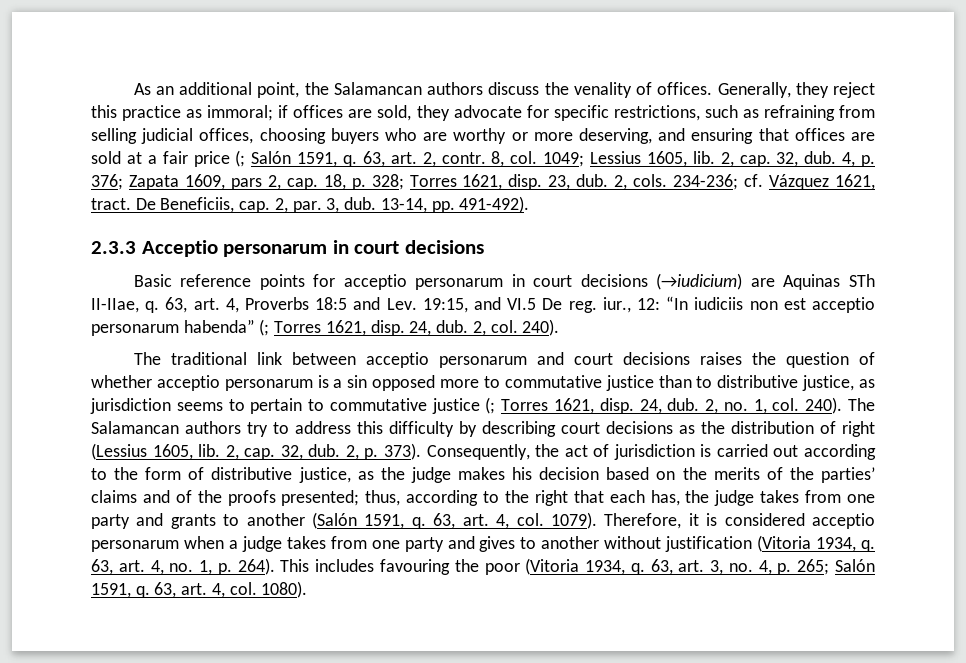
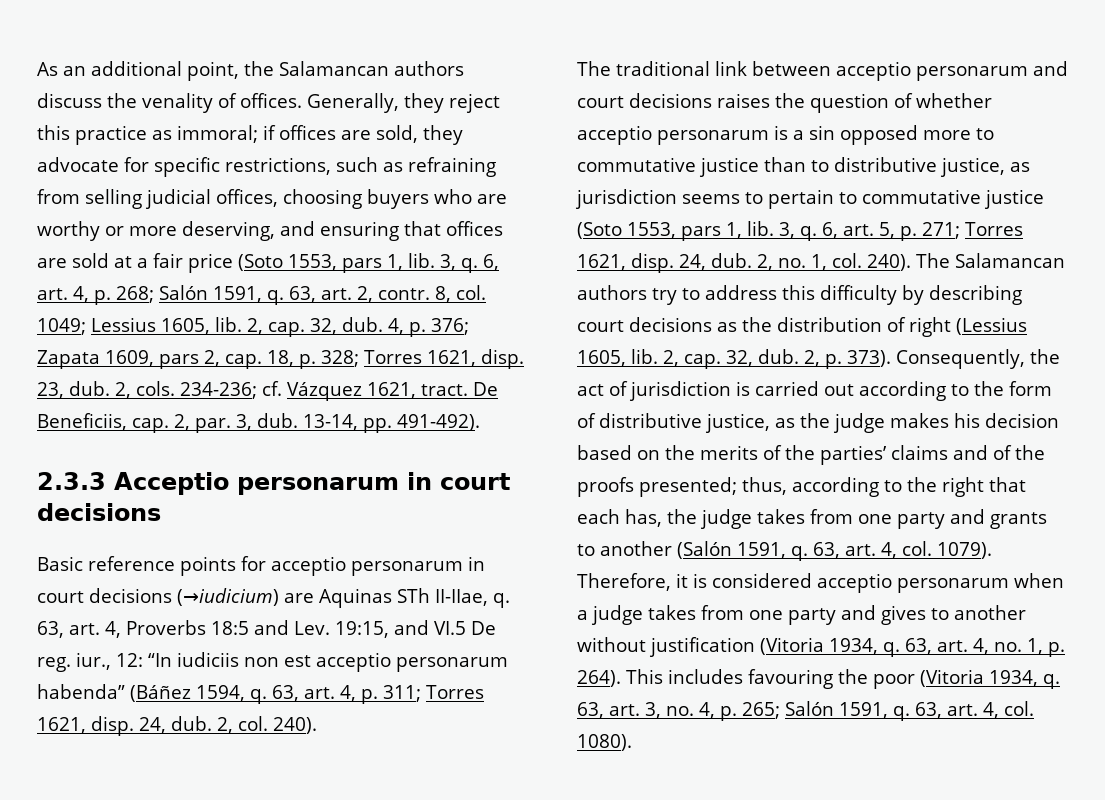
[235,150,246,167] (; -> [238,253,499,273] [37,286,154,305] (Soto 1553, pars 1, lib. 3, q. 6, art. 4, p. 268;
[259,319,270,336] (; -> [130,685,421,704] (Báñez 1594, q. 63, art. 4, p. 311;
[485,397,496,414] (; -> [577,221,960,241] (Soto 1553, pars 1, lib. 3, q. 6, art. 5, p. 271;

